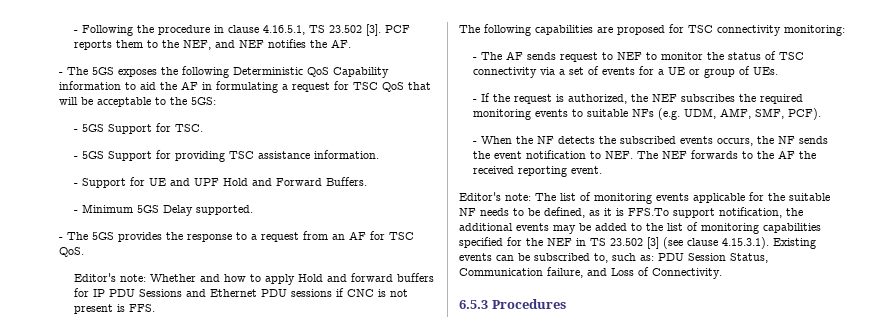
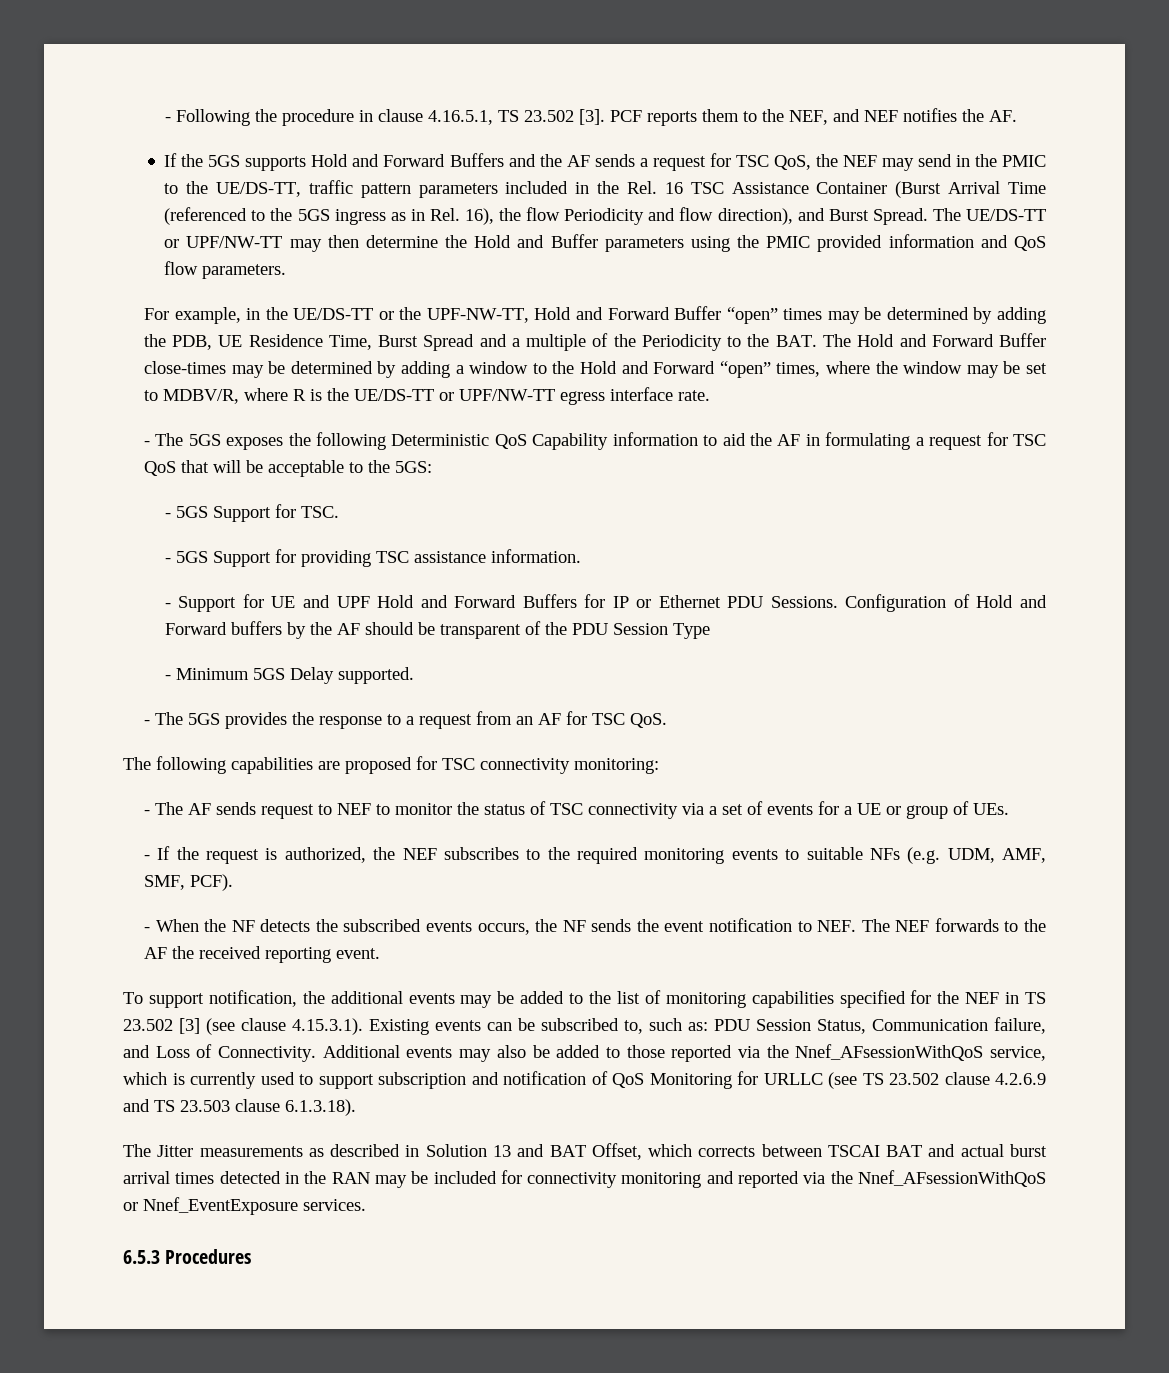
(351, 43) none -> [164,153,1046,171] [164,180,1046,198] [164,207,1047,225] [164,234,1046,252] [164,261,287,279] [143,306,1047,324] [143,333,1047,351] [143,361,1047,378] [143,387,710,405] // If the 5GS supports Hold and Forward Buffers and the AF sends a request for TSC QoS, the NEF may send in the PMIC to the UE/DS-TT, traffic pattern parameters included in the Rel. 16 TSC Assistance Container (Burst Arrival Time (referenced to the 5GS ingress as in Rel. 16), the flow Periodicity and flow direction), and Burst Spread. The UE/DS-TT or UPF/NW-TT may then determine the Hold and Buffer parameters using the PMIC provided information and QoS flow parameters. // For example, in the UE/DS-TT or the UPF-NW-TT, Hold and Forward Buffer “open” times may be determined by adding the PDB, UE Residence Time, Burst Spread and a multiple of the Periodicity to the BAT. The Hold and Forward Buffer close-times may be determined by adding a window to the Hold and Forward “open” times, where the window may be set to MDBV/R, where R is the UE/DS-TT or UPF/NW-TT egress interface rate.
[325,177,367,186] Buffers. -> [522,594,1047,612] [164,621,710,639] Buffers for IP or Ethernet PDU Sessions. Configuration of Hold and Forward buffers by the AF should be transparent of the PDU Session Type
[73,273,434,285] [73,288,408,297] [73,304,155,314] // Editor's note: Whether and how to apply Hold and forward buffers for IP PDU Sessions and Ethernet PDU sessions if CNC is not present is FFS. -> (667, 720) none
(736, 98) none -> [526,849,541,860] to
[459,192,830,204] [459,207,669,218] Editor's note: The list of monitoring events applicable for the suitable NF needs to be defined, as it is FFS.To -> [123,992,143,1004] To
(722, 273) none -> [322,1044,1046,1062] [123,1071,1046,1089] [123,1099,356,1116] [123,1143,1048,1160] [123,1170,1046,1188] [123,1197,366,1215] Additional events may also be added to those reported via the Nnef_AFsessionWithQoS service, which is currently used to support subscription and notification of QoS Monitoring for URLLC (see TS 23.502 clause 4.2.6.9 and TS 23.503 clause 6.1.3.18). // The Jitter measurements as described in Solution 13 and BAT Offset, which corrects between TSCAI BAT and actual burst arrival times detected in the RAN may be included for connectivity monitoring and reported via the Nnef_AFsessionWithQoS or Nnef_EventExposure services.

